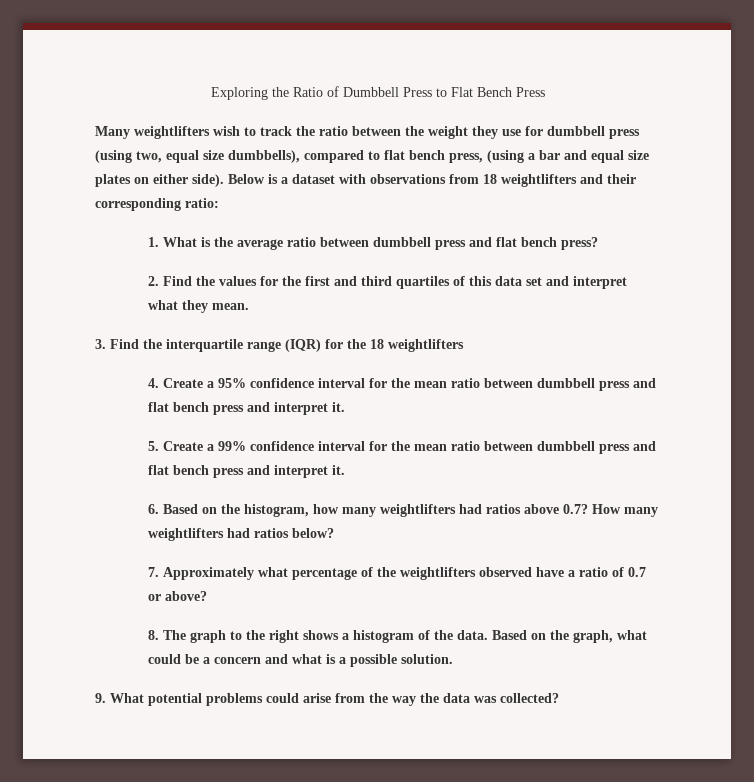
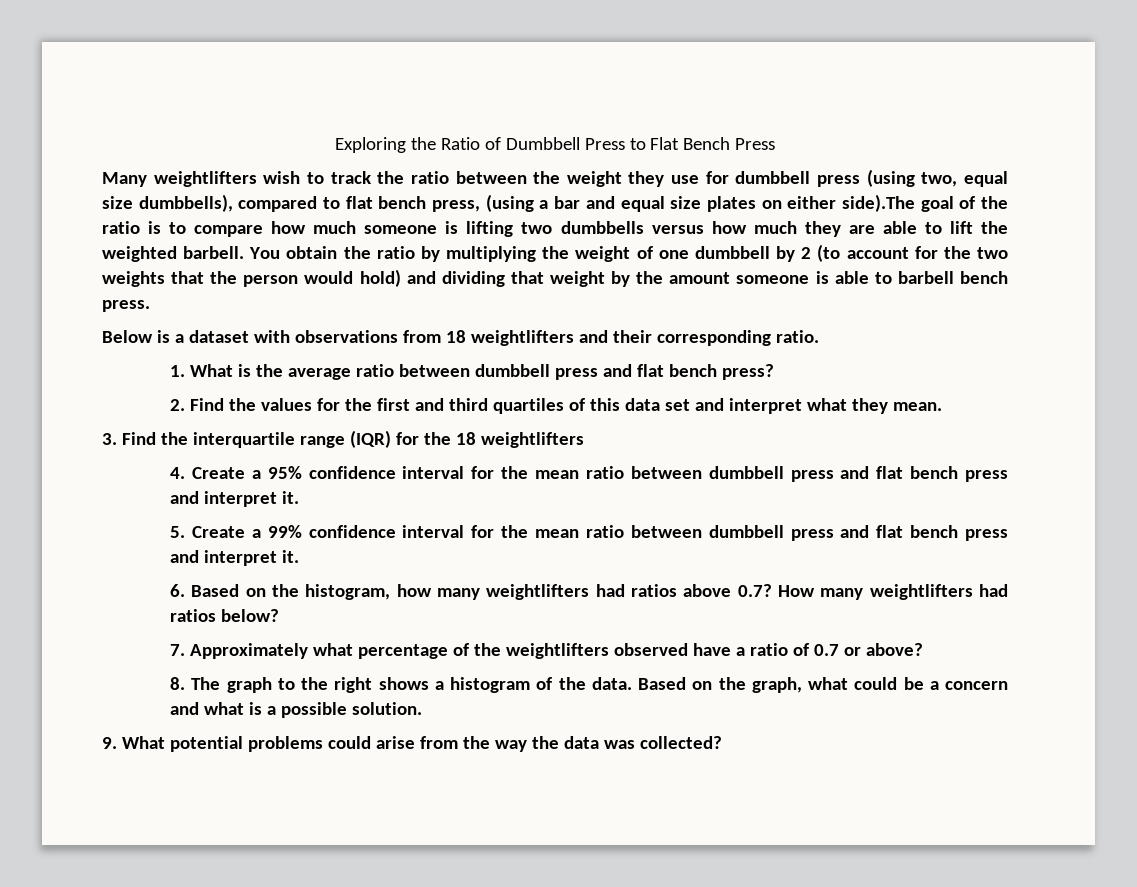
[192,174,224,187] side). -> [841,194,1009,212] [102,221,1009,237] [102,244,1008,262] [102,269,1008,287] [102,300,150,312] side).The goal of the ratio is to compare how much someone is lifting two dumbbells versus how much they are able to lift the weighted barbell. You obtain the ratio by multiplying the weight of one dumbbell by 2 (to account for the two weights that the person would hold) and dividing that weight by the amount someone is able to barbell bench press. //
[185,198,219,208] ratio: -> [775,330,819,343] ratio.

